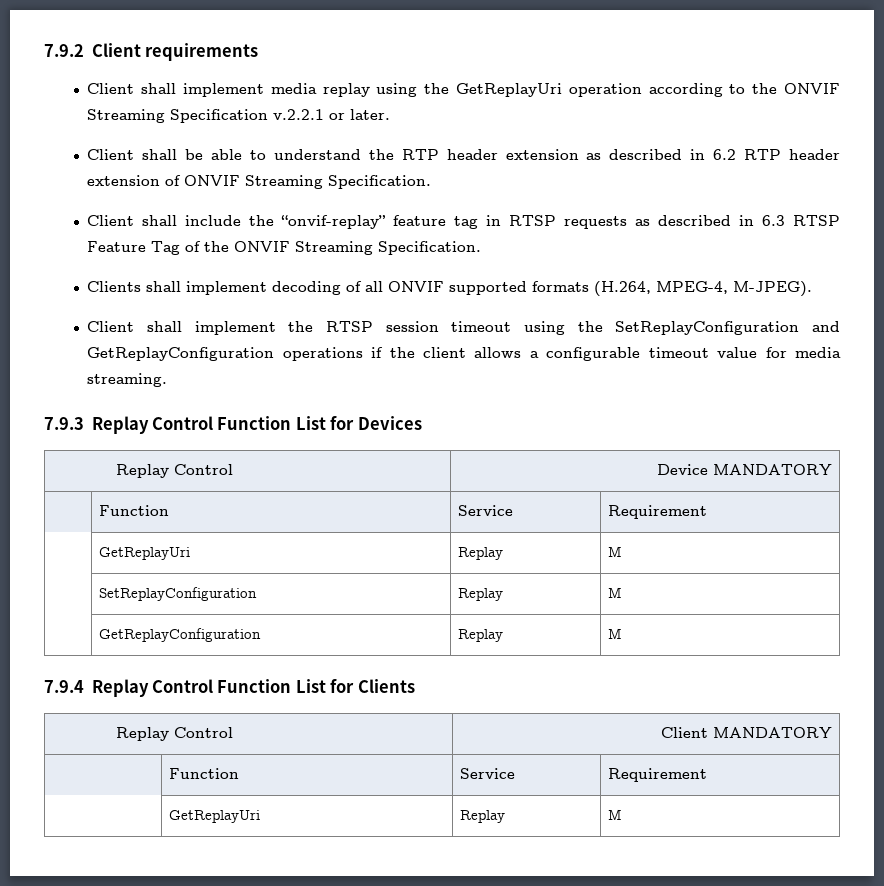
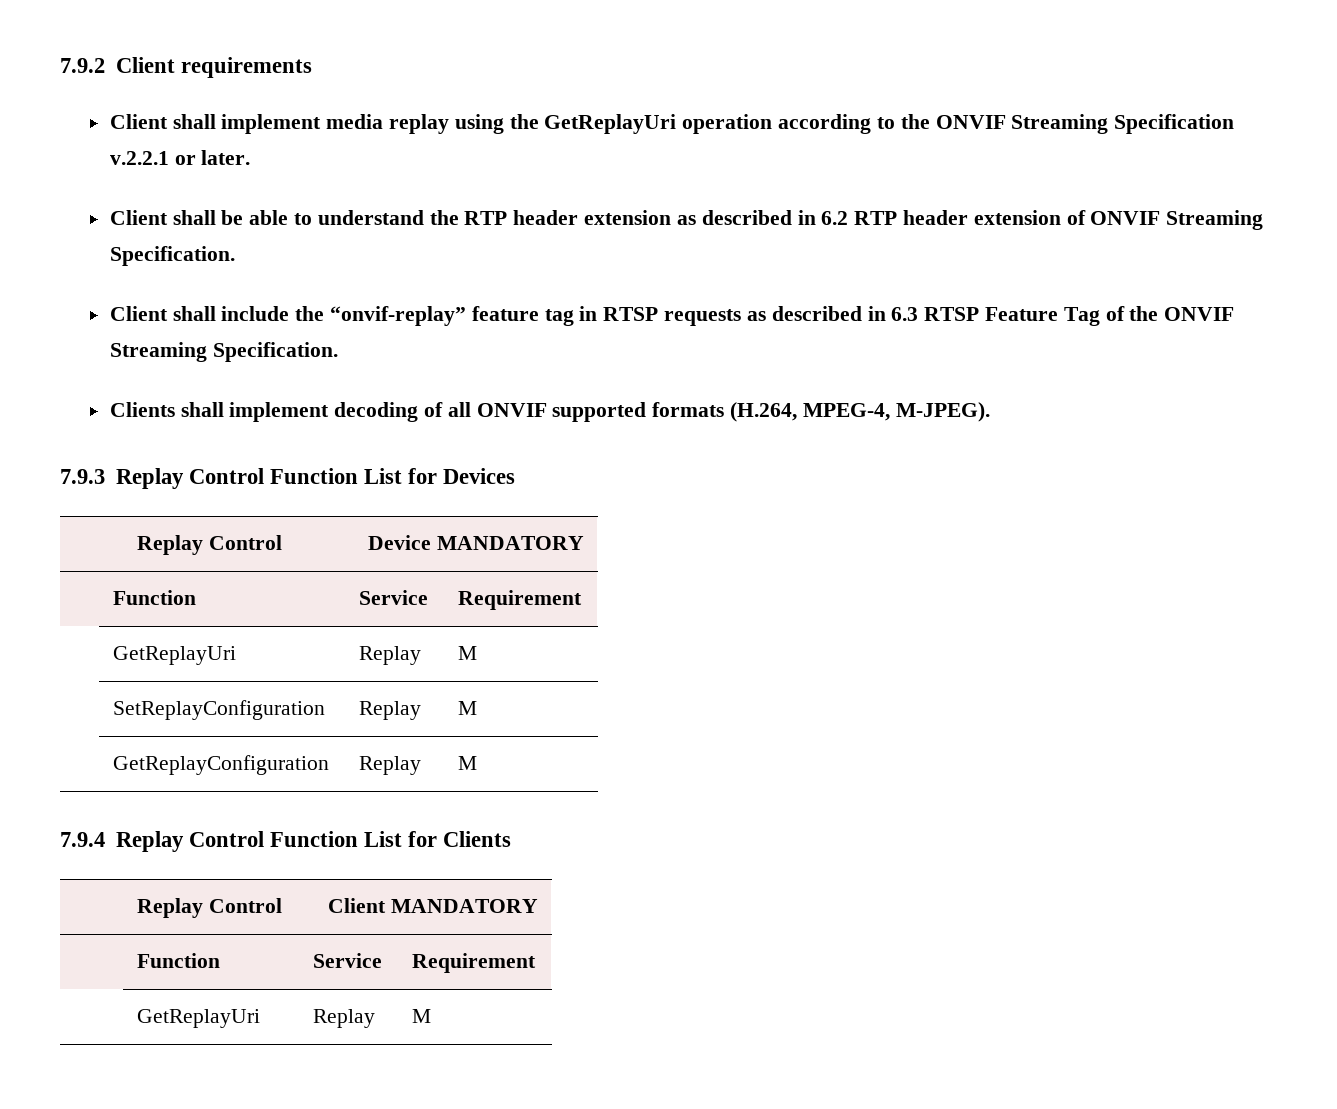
[87,321,841,335] [87,347,841,361] [87,373,168,387] // Client shall implement the RTSP session timeout using the SetReplayConfiguration and GetReplayConfiguration operations if the client allows a configurable timeout value for media streaming. -> (990, 412) none

